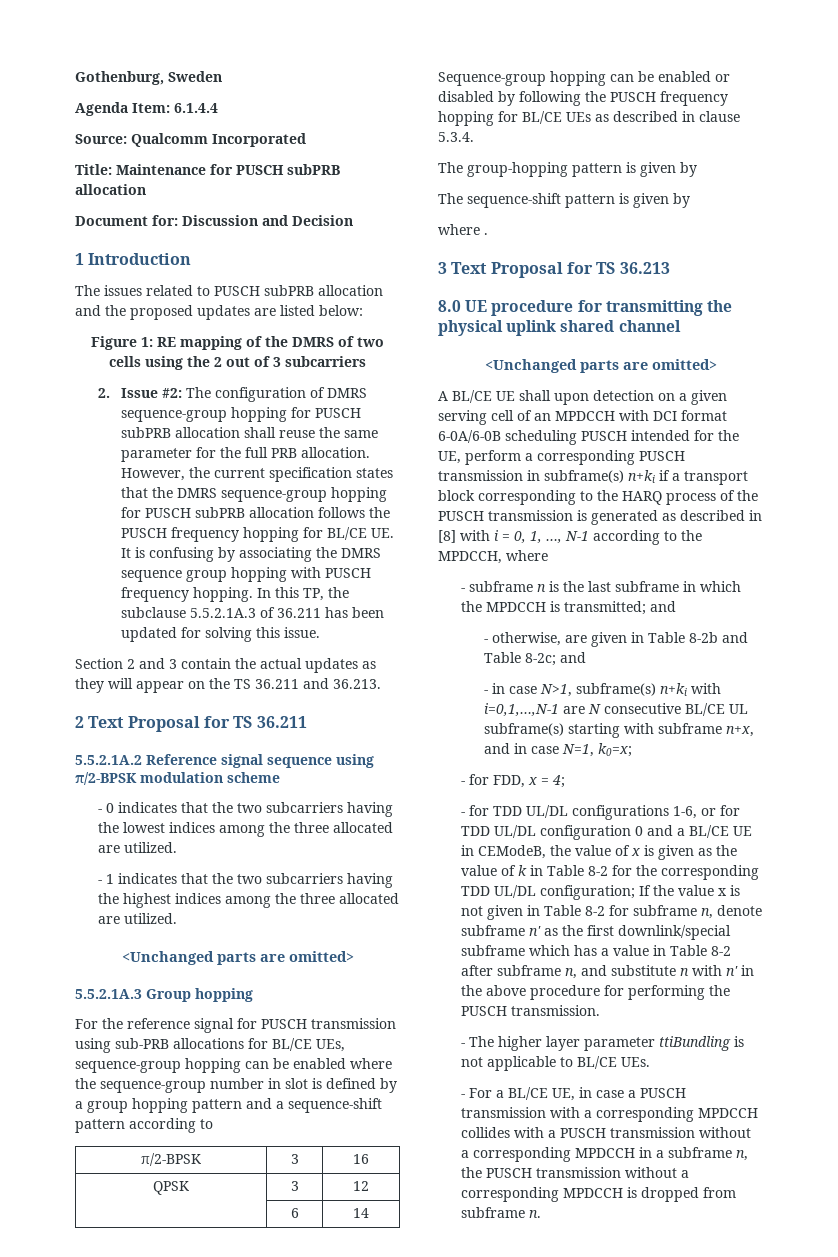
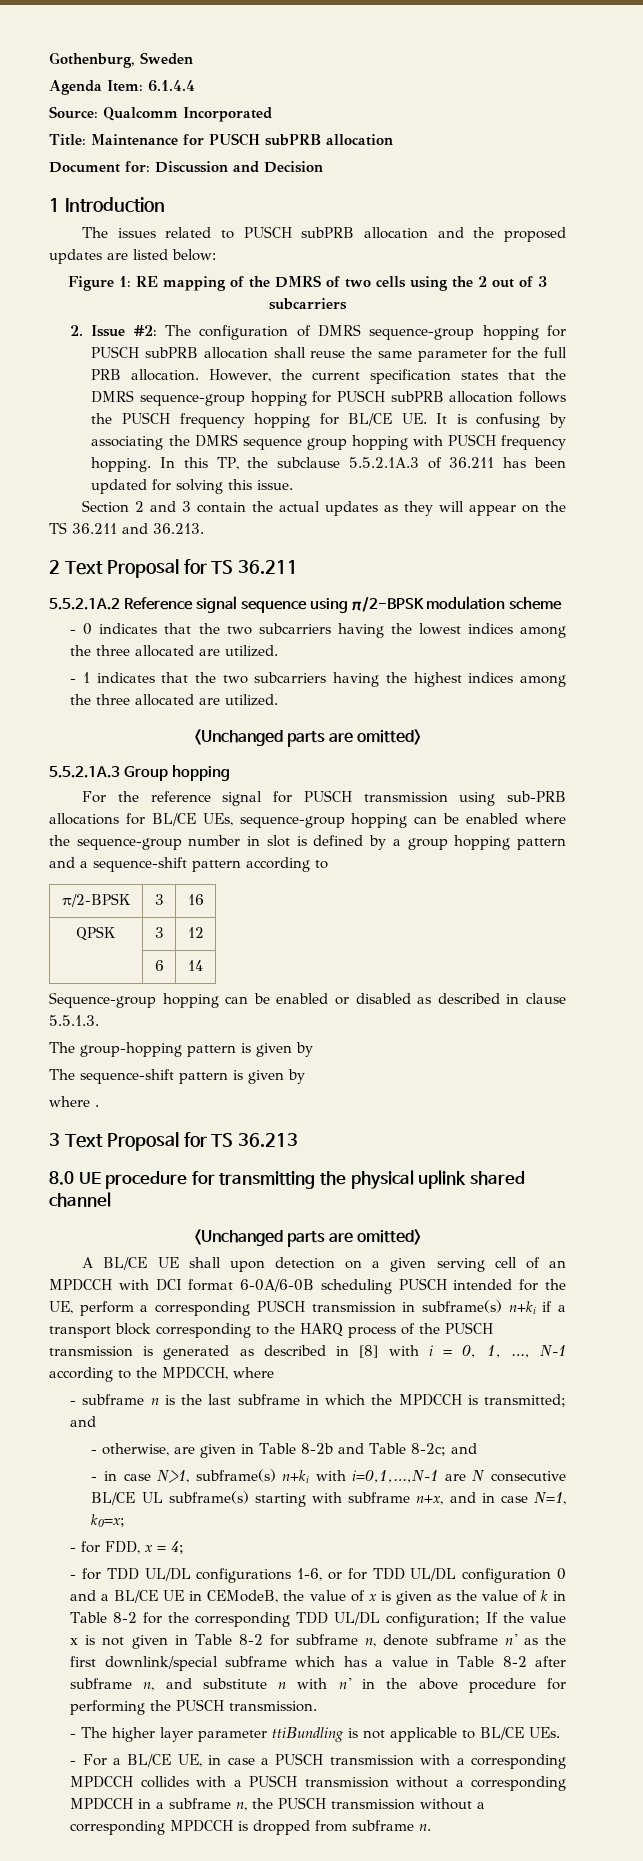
[498,91,728,106] [438,111,591,126] by following the PUSCH frequency hopping for BL/CE UEs -> (411, 998) none
[438,132,474,142] 5.3.4. -> [49,1015,99,1026] 5.5.1.3.

